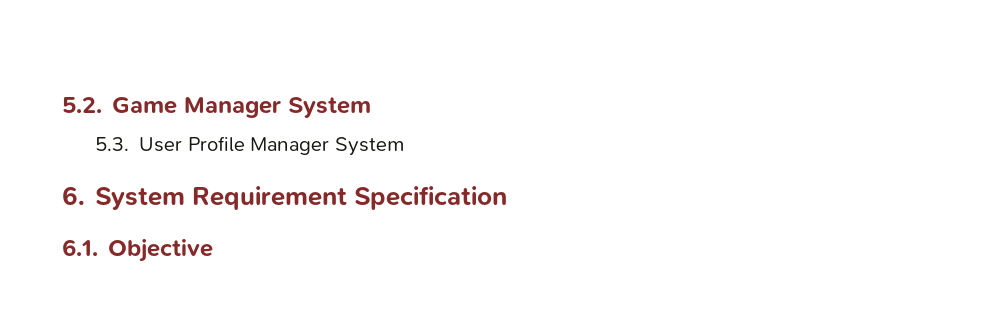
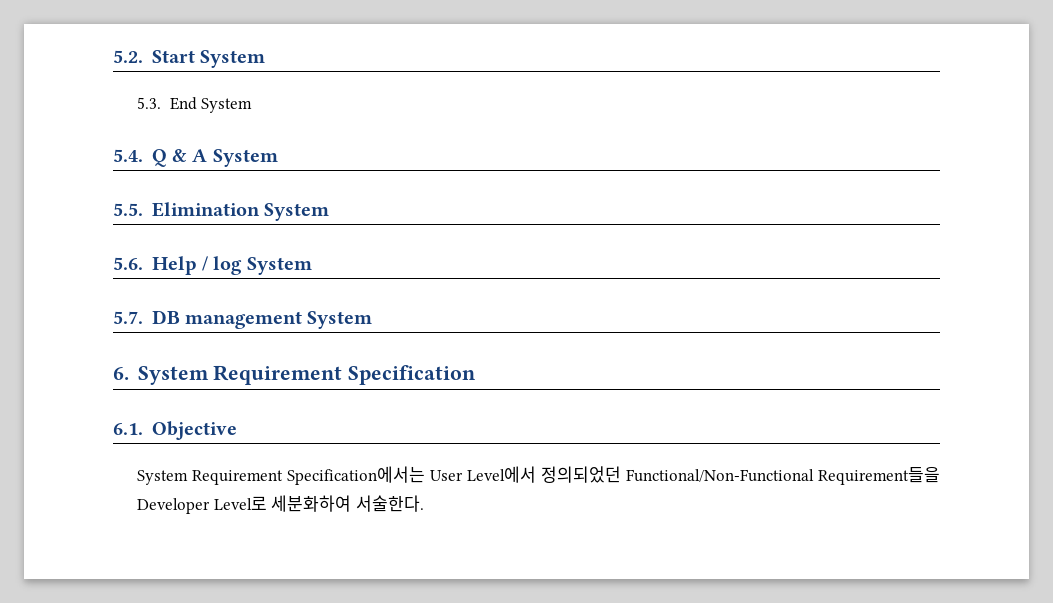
[112,97,282,118] Game Manager -> [151,50,195,63] Start
[139,136,330,155] User Profile Manager -> [169,97,253,113] [113,149,278,167] [113,202,329,221] [113,256,312,275] [113,310,302,329] End System // 5.4. Q & A System // 5.5. Elimination System // 5.6. Help / log System // 5.7. DB management
(214, 250) none -> [137,466,940,485] [137,495,425,514] // System Requirement Specification에서는 User Level에서 정의되었던 Functional/Non-Functional Requirement들을 Developer Level로 세분화하여 서술한다.

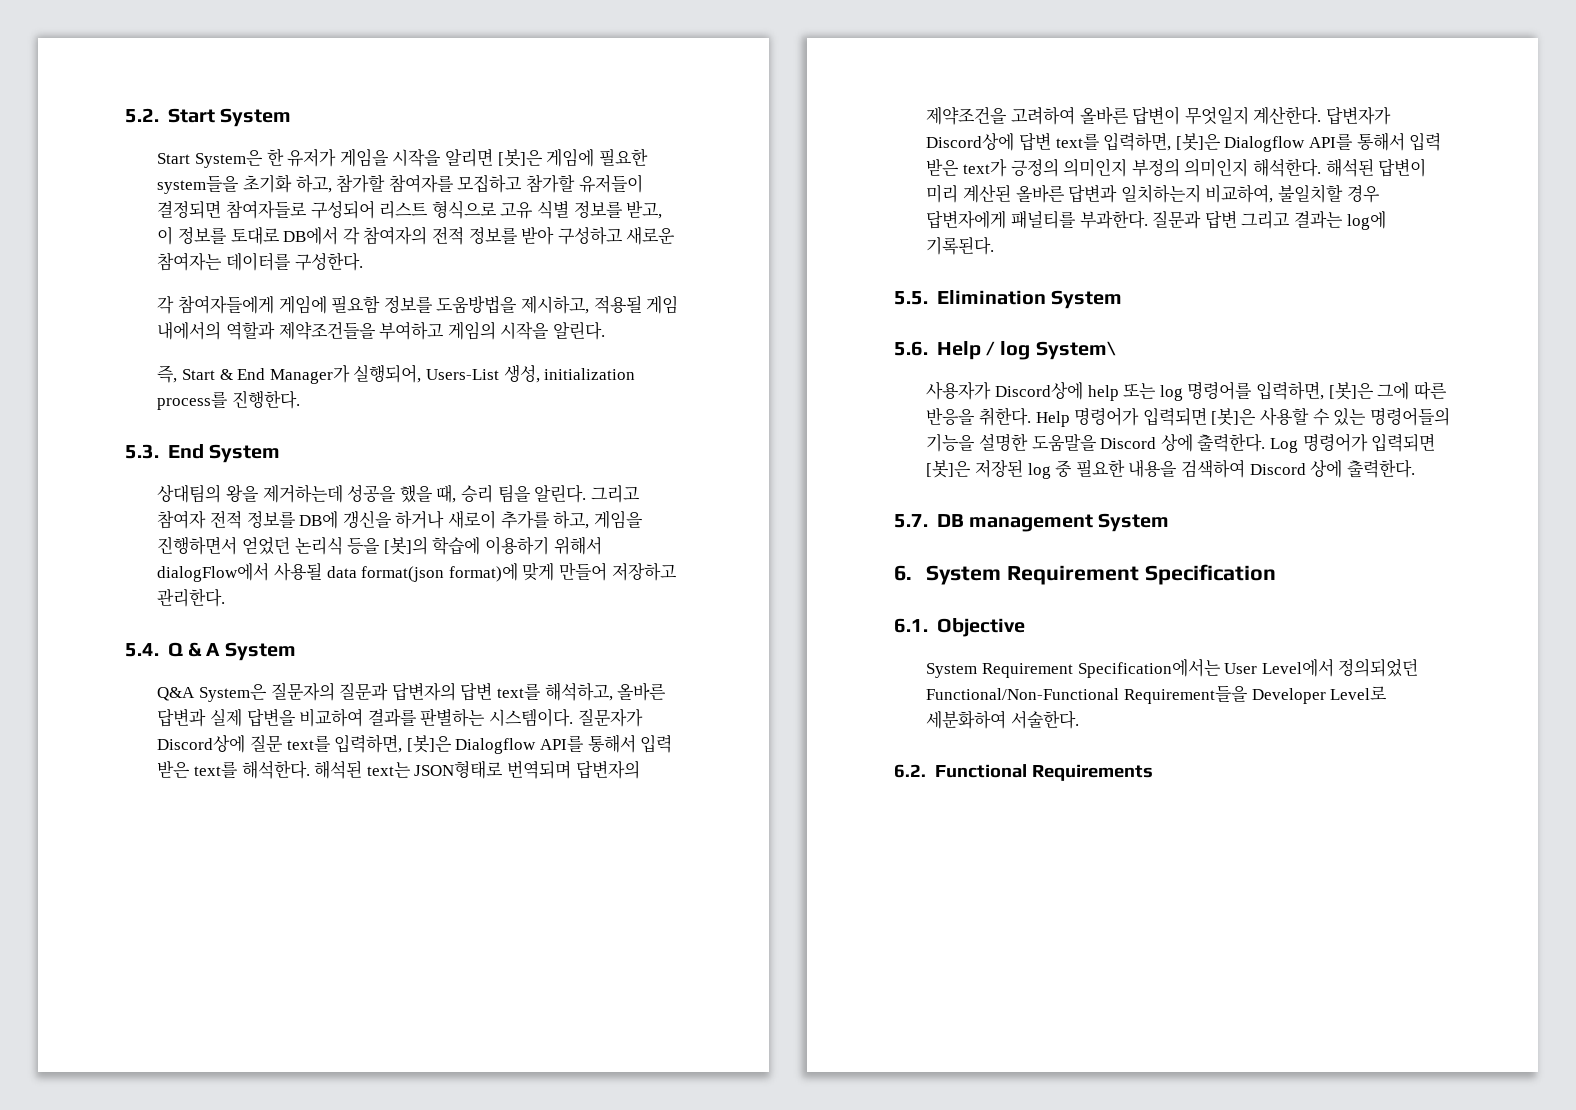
[137,97,253,113] 5.3. End System -> [157,148,648,168] [157,174,643,194] [157,200,663,219] [157,226,676,245] [157,252,363,271] [157,295,679,314] [157,321,605,340] [157,364,636,384] [157,390,301,410] [125,444,280,463] [157,484,640,503] [157,510,643,529] [157,536,602,555] [157,562,677,582] [157,588,226,607] Start System은 한 유저가 게임을 시작을 알리면 [봇]은 게임에 필요한 system들을 초기화 하고, 참가할 참여자를 모집하고 참가할 유저들이 결정되면 참여자들로 구성되어 리스트 형식으로 고유 식별 정보를 받고, 이 정보를 토대로 DB에서 각 참여자의 전적 정보를 받아 구성하고 새로운 참여자는 데이터를 구성한다. // 각 참여자들에게 게임에 필요함 정보를 도움방법을 제시하고, 적용될 게임 내에서의 역할과 제약조건들을 부여하고 게임의 시작을 알린다. // 즉, Start & End Manager가 실행되어, Users-List 생성, initialization process를 진행한다. // 5.3. End System // 상대팀의 왕을 제거하는데 성공을 했을 때, 승리 팀을 알린다. 그리고 참여자 전적 정보를 DB에 갱신을 하거나 새로이 추가를 하고, 게임을 진행하면서 얻었던 논리식 등을 [봇]의 학습에 이용하기 위해서 dialogFlow에서 사용될 data format(json format)에 맞게 만들어 저장하고 관리한다.
(278, 158) none -> [157,682,667,702] [157,708,643,727] [157,734,673,754] [157,760,640,779] [926,106,1391,125] [926,132,1442,152] [926,158,1427,177] [926,184,1380,203] [926,210,1386,230] [926,237,995,255] // Q&A System은 질문자의 질문과 답변자의 답변 text를 해석하고, 올바른 답변과 실제 답변을 비교하여 결과를 판별하는 시스템이다. 질문자가 Discord상에 질문 text를 입력하면, [봇]은 Dialogflow API를 통해서 입력 받은 text를 해석한다. 해석된 text는 JSON형태로 번역되며 답변자의 제약조건을 고려하여 올바른 답변이 무엇일지 계산한다. 답변자가 Discord상에 답변 text를 입력하면, [봇]은 Dialogflow API를 통해서 입력 받은 text가 긍정의 의미인지 부정의 의미인지 해석한다. 해석된 답변이 미리 계산된 올바른 답변과 일치하는지 비교하여, 불일치할 경우 답변자에게 패널티를 부과한다. 질문과 답변 그리고 결과는 log에 기록된다.
[246,257,312,275] System -> [1035,341,1116,360] [926,381,1447,401] [926,407,1450,427] [926,433,1436,453] [926,459,1415,479] System\ // 사용자가 Discord상에 help 또는 log 명령어를 입력하면, [봇]은 그에 따른 반응을 취한다. Help 명령어가 입력되면 [봇]은 사용할 수 있는 명령어들의 기능을 설명한 도움말을 Discord 상에 출력한다. Log 명령어가 입력되면 [봇]은 저장된 log 중 필요한 내용을 검색하여 Discord 상에 출력한다.
(425, 503) none -> [894,764,1153,781] // 6.2. Functional Requirements

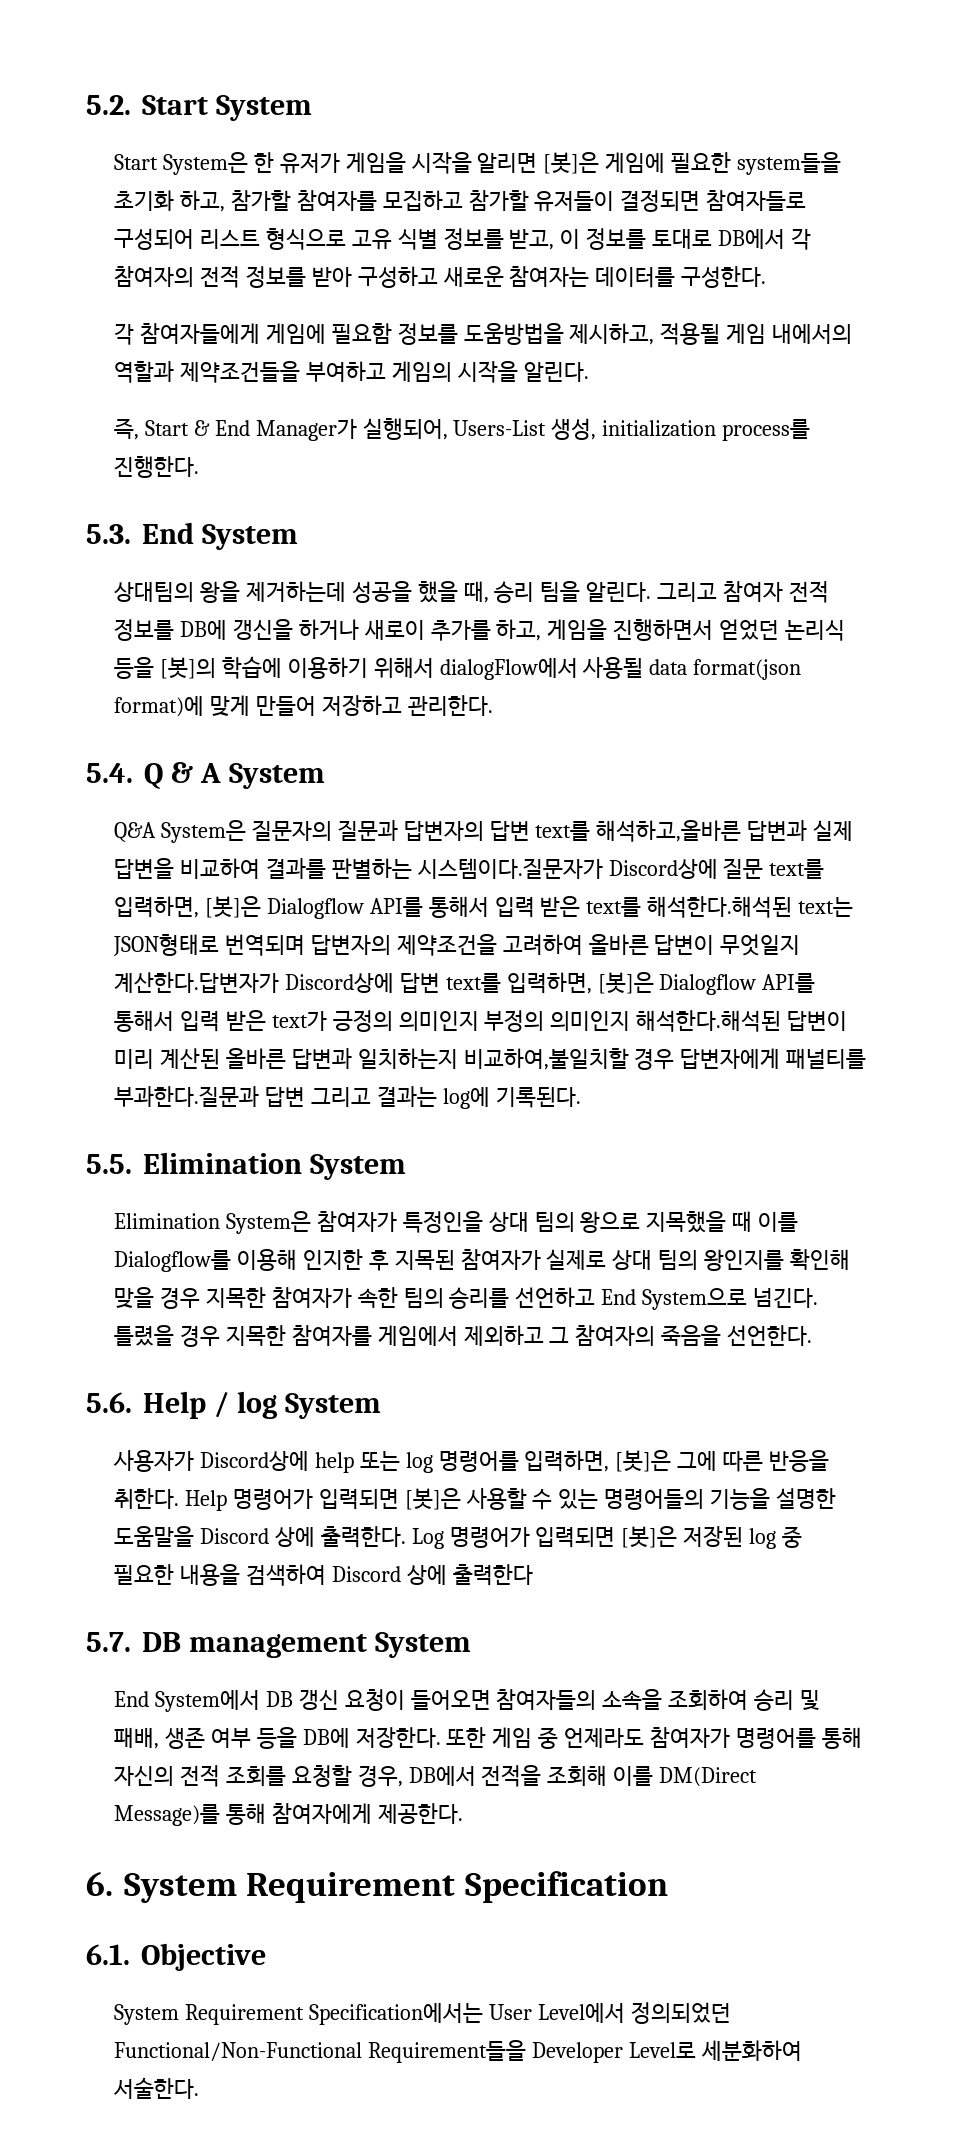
[544,682,667,701] 해석하고, 올바른 -> [596,820,742,842] 해석하고,올바른
[488,708,643,727] 시스템이다. 질문자가 -> [417,858,603,879] 시스템이다.질문자가
[241,760,363,779] 해석한다. 해석된 -> [647,896,793,918] 해석한다.해석된
[1253,106,1391,125] 계산한다. 답변자가 -> [113,972,279,993] 계산한다.답변자가
[1252,158,1374,177] 해석한다. 해석된 -> [636,1010,782,1032] 해석한다.해석된
[1205,184,1343,203] 비교하여, 불일치할 -> [463,1048,629,1070] 비교하여,불일치할
[1079,210,1202,229] 부과한다. 질문과 -> [113,1086,259,1107] 부과한다.질문과
(1122, 299) none -> [113,1211,799,1234] [113,1249,851,1272] [113,1287,819,1310] [113,1325,813,1347] // Elimination System은 참여자가 특정인을 상대 팀의 왕으로 지목했을 때 이를 Dialogflow를 이용해 인지한 후 지목된 참여자가 실제로 상대 팀의 왕인지를 확인해 맞을 경우 지목한 참여자가 속한 팀의 승리를 선언하고 End System으로 넘긴다. 틀렸을 경우 지목한 참여자를 게임에서 제외하고 그 참여자의 죽음을 선언한다.
[1035,341,1116,360] System\ -> [284,1393,381,1419] System
[1346,459,1415,478] 출력한다. -> [452,1564,533,1586] 출력한다
(1170, 522) none -> [113,1689,821,1712] [113,1727,863,1749] [113,1765,758,1787] [113,1803,463,1826] // End System에서 DB 갱신 요청이 들어오면 참여자들의 소속을 조회하여 승리 및 패배, 생존 여부 등을 DB에 저장한다. 또한 게임 중 언제라도 참여자가 명령어를 통해 자신의 전적 조회를 요청할 경우, DB에서 전적을 조회해 이를 DM(Direct Message)를 통해 참여자에게 제공한다.
[894,764,1153,781] // 6.2. Functional Requirements -> (199, 2088) none

